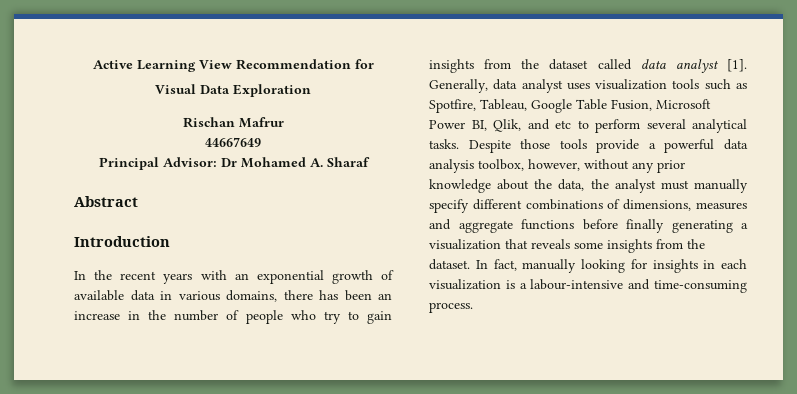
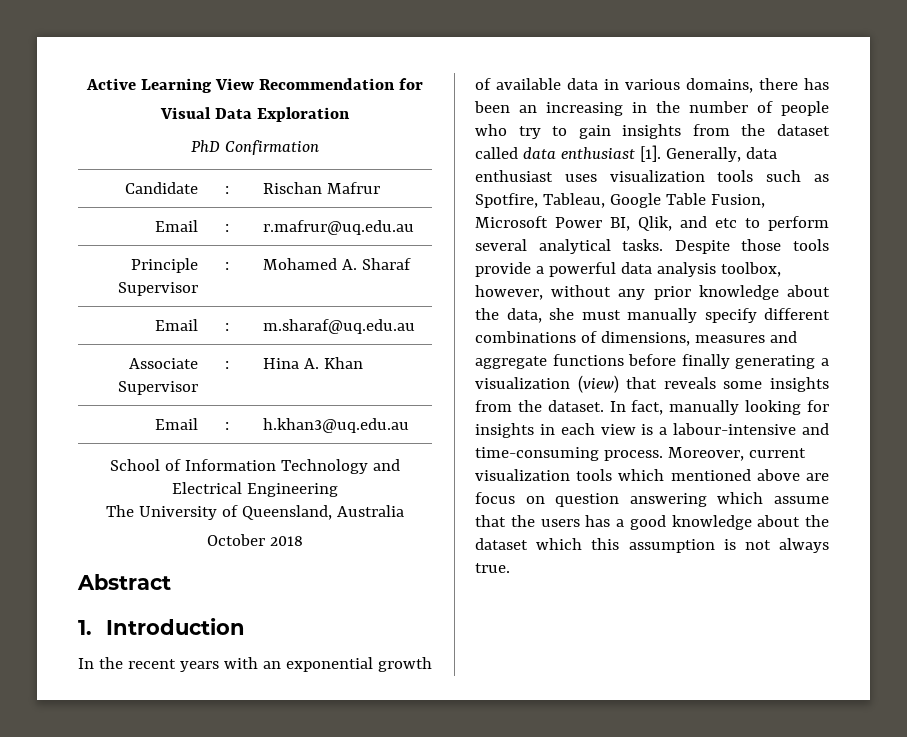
[182,117,284,128] [205,137,261,147] [98,157,370,170] Rischan Mafrur // 44667649 // Principal Advisor: Dr Mohamed A. Sharaf -> [191,140,319,155] [124,182,198,194] [225,186,230,194] [263,182,381,194] [154,220,198,232] [225,224,230,232] [263,220,415,235] [130,258,198,273] [117,282,198,296] [225,262,230,270] [263,258,412,270] [154,319,198,331] [225,323,230,331] [263,319,416,334] [128,358,198,369] [117,381,198,395] [225,361,230,369] [263,357,364,369] [154,418,198,430] [225,422,230,430] [263,418,410,433] [110,459,400,474] [172,482,338,497] [106,505,404,520] [207,534,303,546] PhD Confirmation // Candidate | : | Rischan Mafrur // Email | : | r.mafrur@uq.edu.au // Principle Supervisor | : | Mohamed A. Sharaf // Email | : | m.sharaf@uq.edu.au // Associate Supervisor | : | Hina A. Khan // Email | : | h.khan3@uq.edu.au // School of Information Technology and Electrical Engineering // The University of Queensland, Australia // October 2018
(138, 201) none -> [78,620,92,635] 1.
[74,311,120,320] increase -> [546,102,623,116] increasing
[675,59,719,73] analyst -> [560,147,635,159] enthusiast
[521,79,563,93] analyst -> [475,170,553,182] enthusiast
[590,179,656,193] the analyst -> [549,308,574,320] she
(501, 244) none -> [577,375,619,393] (view)
[429,279,501,290] visualization -> [600,424,636,435] view
(473, 307) none -> [667,447,806,461] [475,469,829,481] [475,492,829,507] [475,515,829,530] [475,538,829,553] [475,563,510,573] Moreover, current visualization tools which mentioned above are focus on question answering which assume that the users has a good knowledge about the dataset which this assumption is not always true.

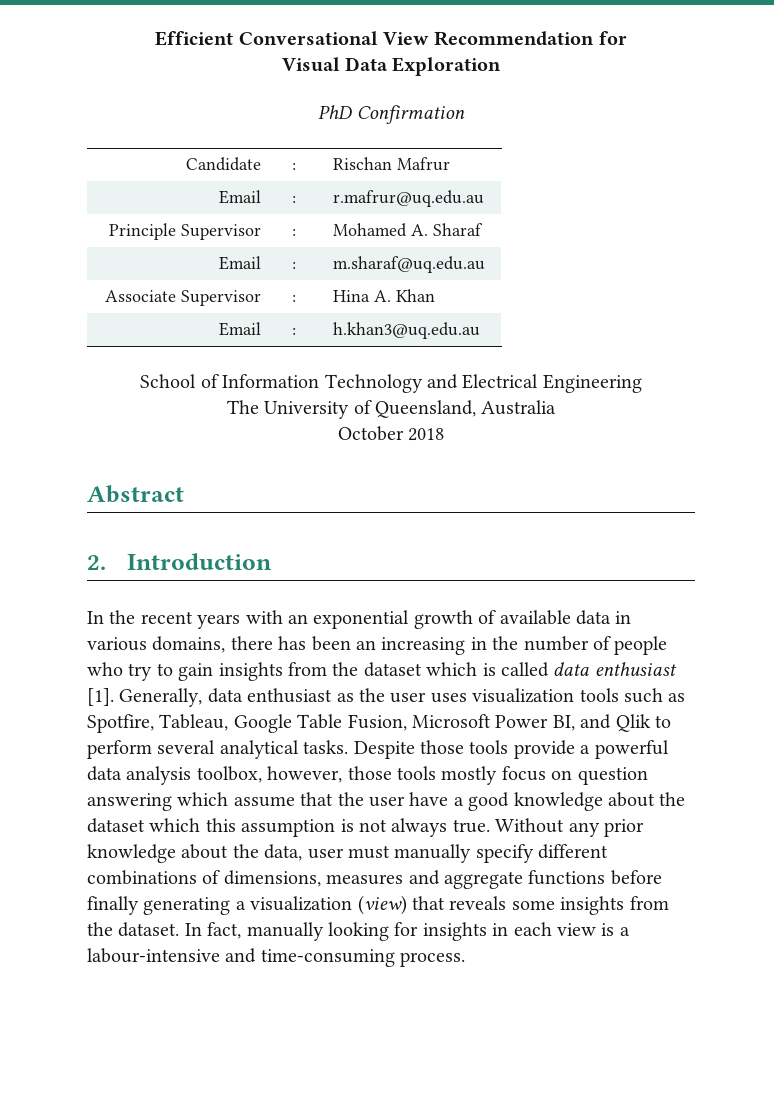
[86,78,213,93] Active Learning -> [155,31,378,46] Efficient Conversational
[78,620,92,635] 1. -> [87,555,106,570] 2.
(830, 130) none -> [426,662,496,676] which is
(553, 176) none -> [336,688,427,703] as the user
[638,216,737,231] Qlik, and etc -> [580,714,651,732] and Qlik
[551,285,612,297] without -> [347,766,648,785] [87,792,686,811] [87,818,565,837] those tools mostly focus on question answering which assume that the user have a good knowledge about the dataset which this assumption is not always true. Without
[549,308,574,320] she -> [307,848,344,859] user
[667,447,806,461] [475,469,829,481] [475,492,829,507] [475,515,829,530] [475,538,829,553] [475,563,510,573] Moreover, current visualization tools which mentioned above are focus on question answering which assume that the users has a good knowledge about the dataset which this assumption is not always true. -> (466, 959) none

